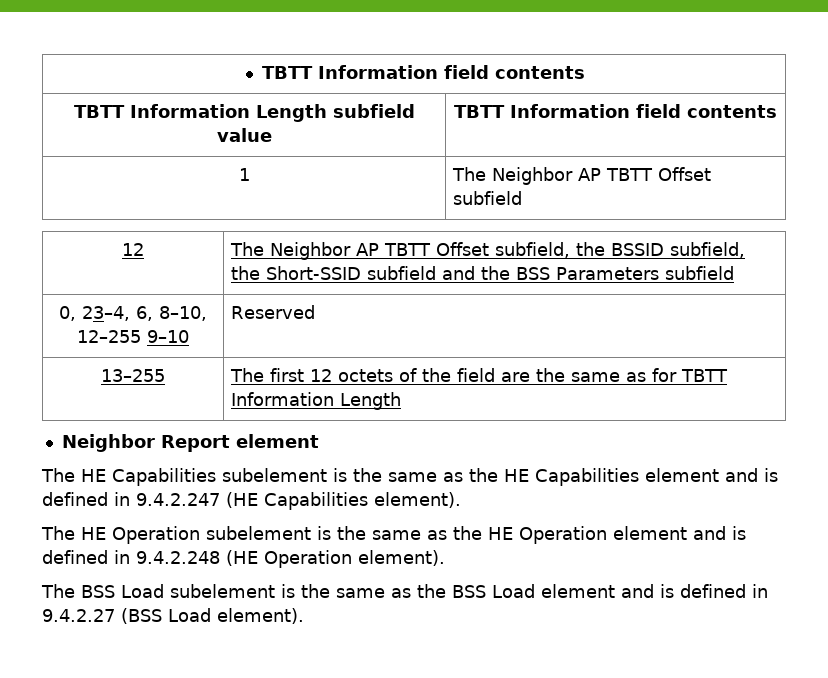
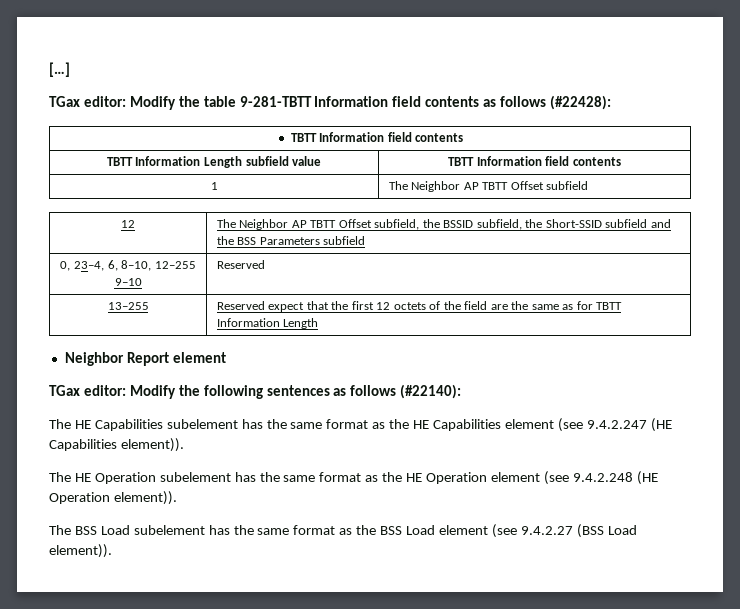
(262, 72) none -> [49,62,70,77] [49,95,612,110] […] // TGax editor: Modify the table 9-281-TBTT Information field contents as follows (#22428): //
[229,368,264,382] The -> [216,301,349,312] Reserved expect that the
(319, 441) none -> [49,384,462,399] // TGax editor: Modify the following sentences as follows (#22140):
[333,468,437,482] is the same -> [241,419,369,429] has the same format
[725,468,778,482] [42,492,130,506] and is defined in -> [557,418,583,432] (see
[374,492,461,508] element). -> [120,438,184,452] element)).
[317,526,421,540] is the same -> [234,472,362,482] has the same format
[693,526,746,540] [42,550,130,564] and is defined in -> [543,471,569,485] (see
[358,550,445,566] element). -> [113,491,177,505] element)).
[281,584,385,598] is the same -> [208,525,336,535] has the same format
[621,584,768,598] and is defined in -> [491,524,517,538] (see
[217,608,304,624] element). -> [49,544,112,558] element)).

